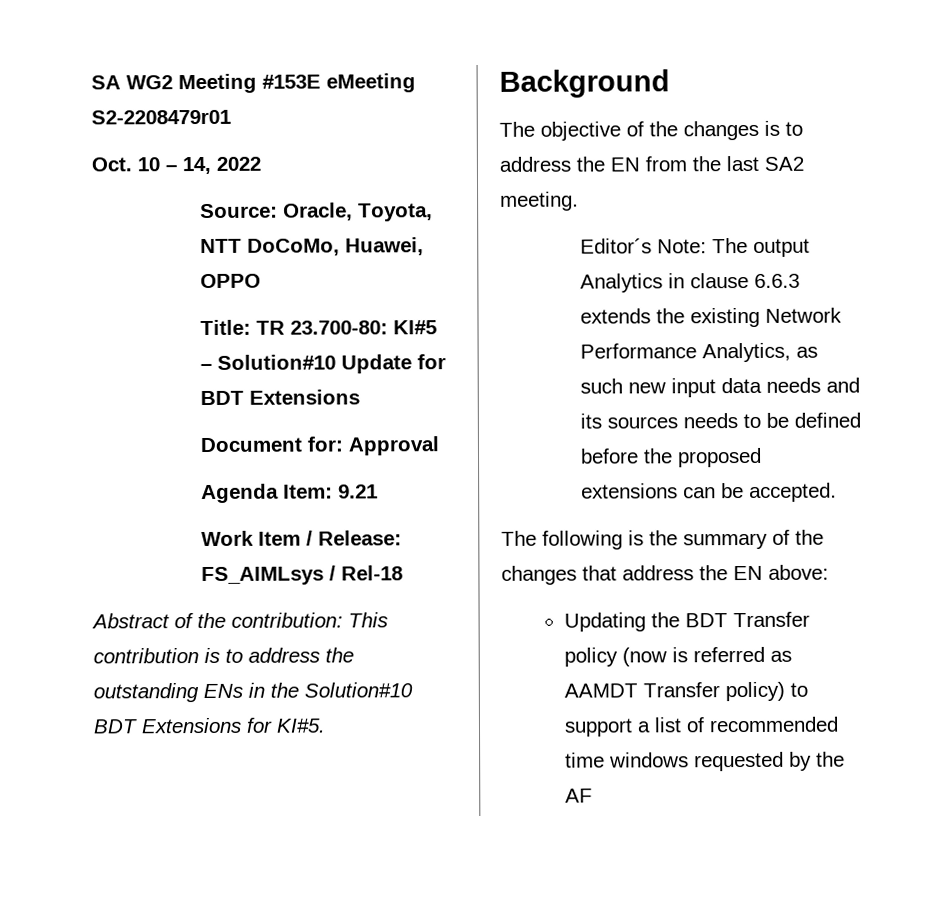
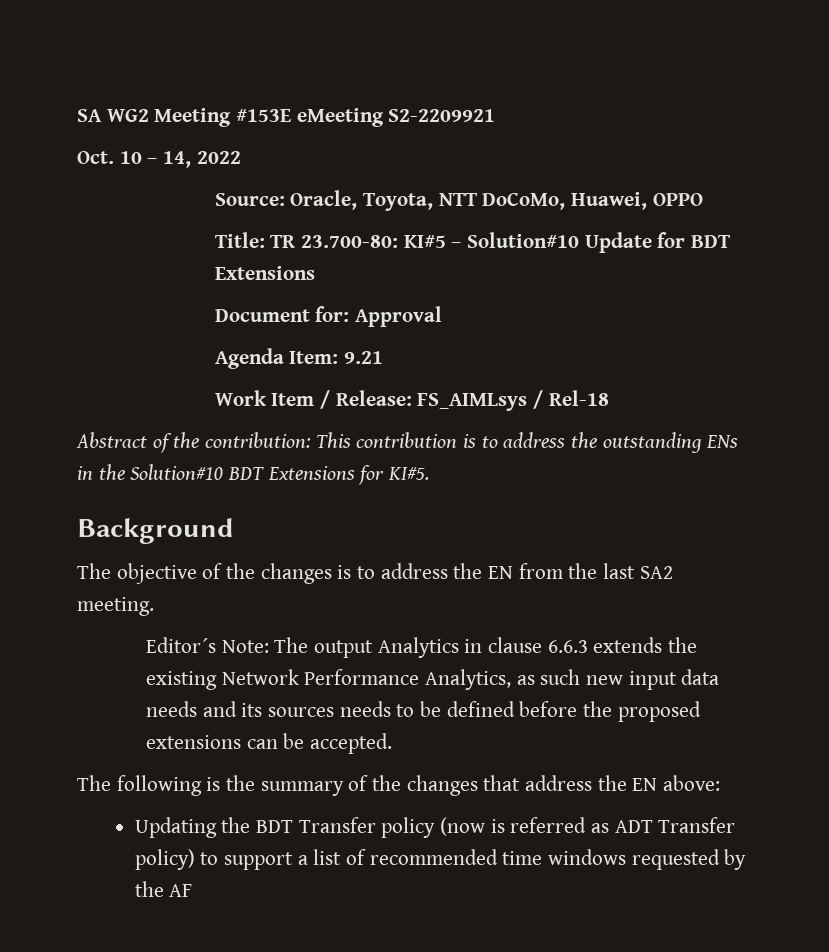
[91,109,231,125] S2-2208479r01 -> [388,109,496,122] S2-2209921
[563,683,638,698] AAMDT -> [614,820,653,833] ADT

